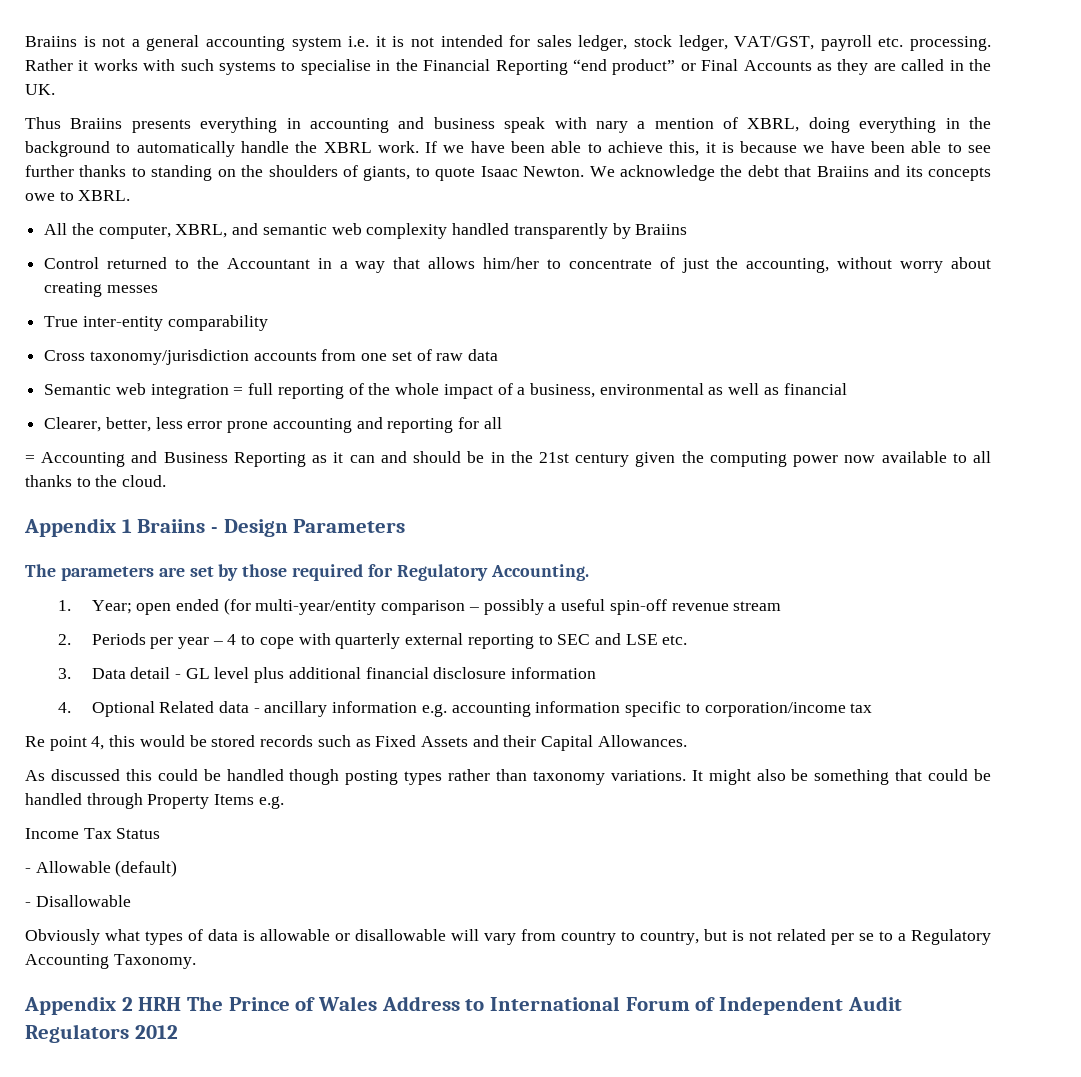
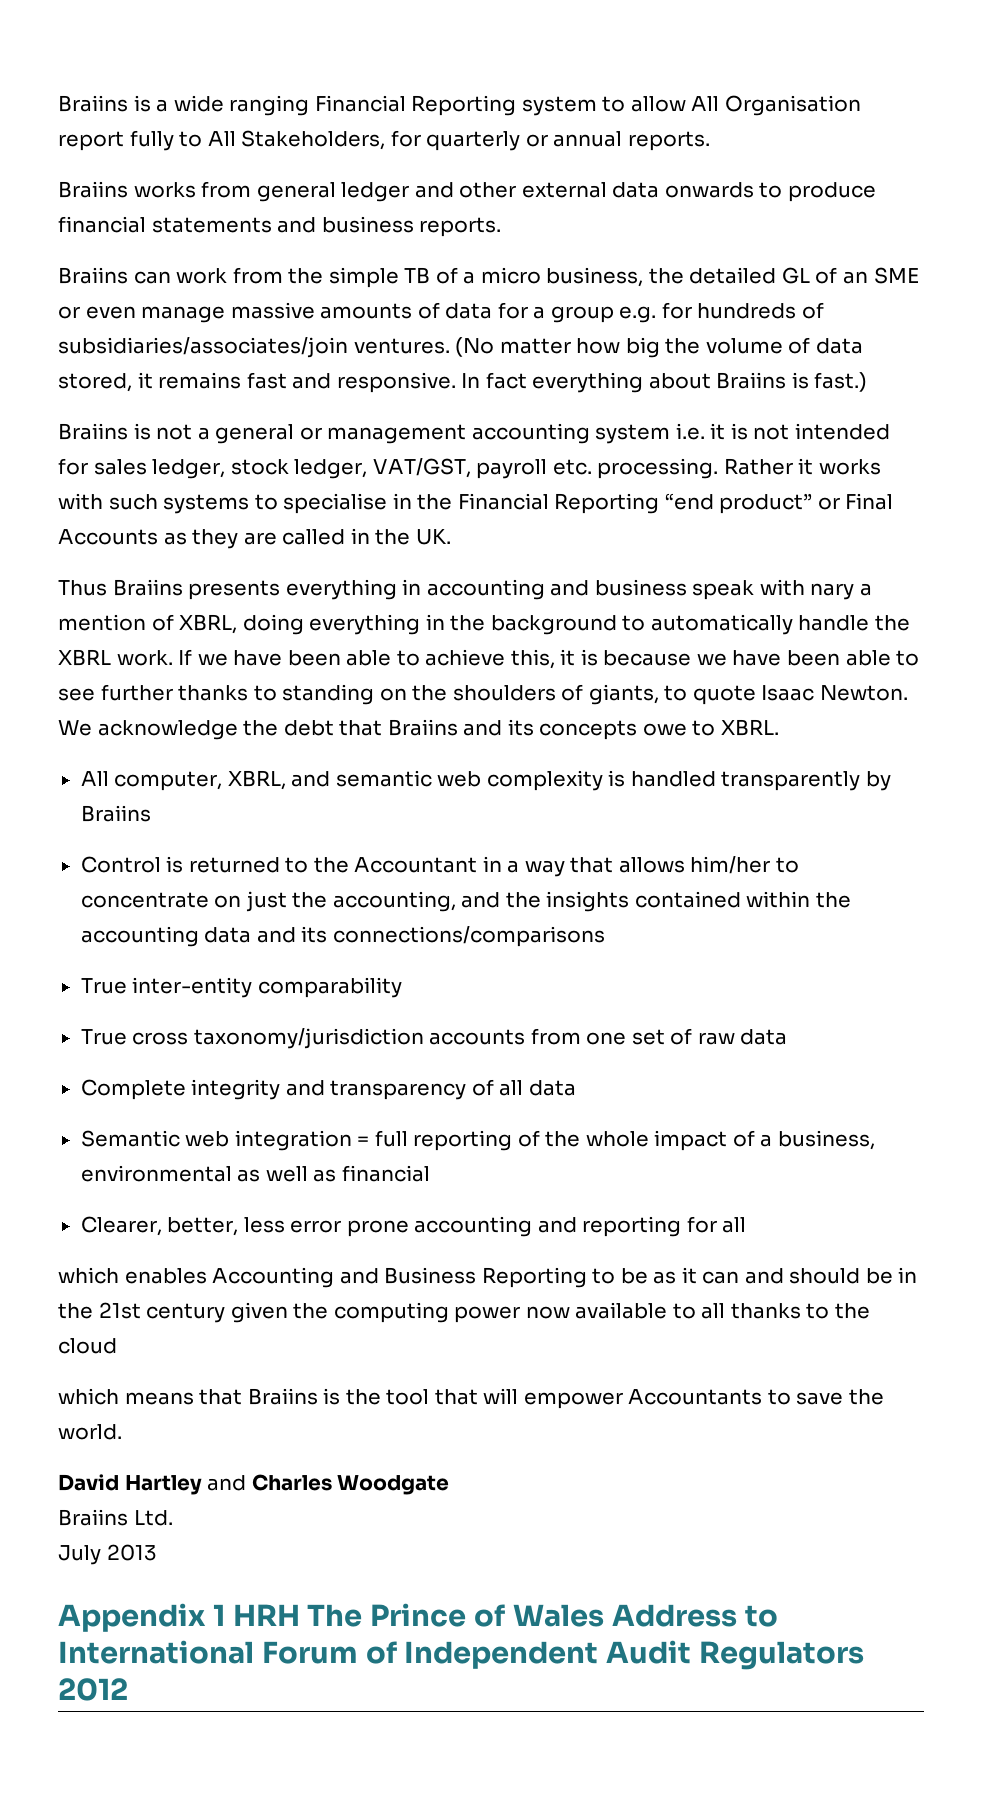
[25,36,96,47] Braiins is -> [58,95,861,116] [58,130,710,151] [58,181,876,202] [58,216,502,237] [58,267,919,288] [58,302,824,323] [58,337,863,358] [58,372,868,393] [58,423,151,440] Braiins is a wide ranging Financial Reporting system to allow All Organisation report fully to All Stakeholders, for quarterly or annual reports. // Braiins works from general ledger and other external data onwards to produce financial statements and business reports. // Braiins can work from the simple TB of a micro business, the detailed GL of an SME or even manage massive amounts of data for a group e.g. for hundreds of subsidiaries/associates/join ventures. (No matter how big the volume of data stored, it remains fast and responsive. In fact everything about Braiins is fast.) // Braiins is
(200, 43) none -> [299,424,467,444] or management
[71,223,94,235] the -> (109, 778) none
(448, 231) none -> [608,770,626,787] is
(100, 263) none -> [166,856,184,873] is
[659,257,675,269] of -> [214,895,242,908] on
[837,257,992,273] [44,282,158,297] without worry about creating messes -> [461,891,851,912] [80,926,605,947] and the insights contained within the accounting data and its connections/comparisons
[44,350,86,361] Cross -> [80,1029,189,1045] True cross
(499, 355) none -> [80,1079,576,1100] // Complete integrity and transparency of all data
[25,455,35,463] = -> [58,1267,207,1284] which enables
(306, 459) none -> [592,1268,648,1284] to be
[122,475,167,487] [24,518,406,537] [25,564,589,581] [58,598,782,615] [58,633,688,649] [58,667,597,683] [58,701,873,717] [25,735,687,751] [25,769,991,785] [25,793,284,809] [25,828,161,839] [25,860,178,877] [25,895,131,907] [25,929,991,945] [25,954,196,969] [24,996,133,1015] cloud. // Appendix 1 Braiins - Design Parameters // The parameters are set by those required for Regulatory Accounting. // 1. Year; open ended (for multi-year/entity comparison – possibly a useful spin-off revenue stream // 2. Periods per year – 4 to cope with quarterly external reporting to SEC and LSE etc. // 3. Data detail - GL level plus additional financial disclosure information // 4. Optional Related data - ancillary information e.g. accounting information specific to corporation/income tax // Re point 4, this would be stored records such as Fixed Assets and their Capital Allowances. // As discussed this could be handled though posting types rather than taxonomy variations. It might also be something that could be handled through Property Items e.g. // Income Tax Status // - Allowable (default) // - Disallowable // Obviously what types of data is allowable or disallowable will vary from country to country, but is not related per se to a Regulatory Accounting Taxonomy. // Appendix 2 -> [58,1338,117,1354] [58,1388,884,1409] [58,1424,122,1440] [58,1474,450,1495] [58,1509,173,1526] [58,1544,157,1565] [58,1603,225,1632] cloud // which means that Braiins is the tool that will empower Accountants to save the world. // David Hartley and Charles Woodgate // Braiins Ltd. // July 2013 // Appendix 1

